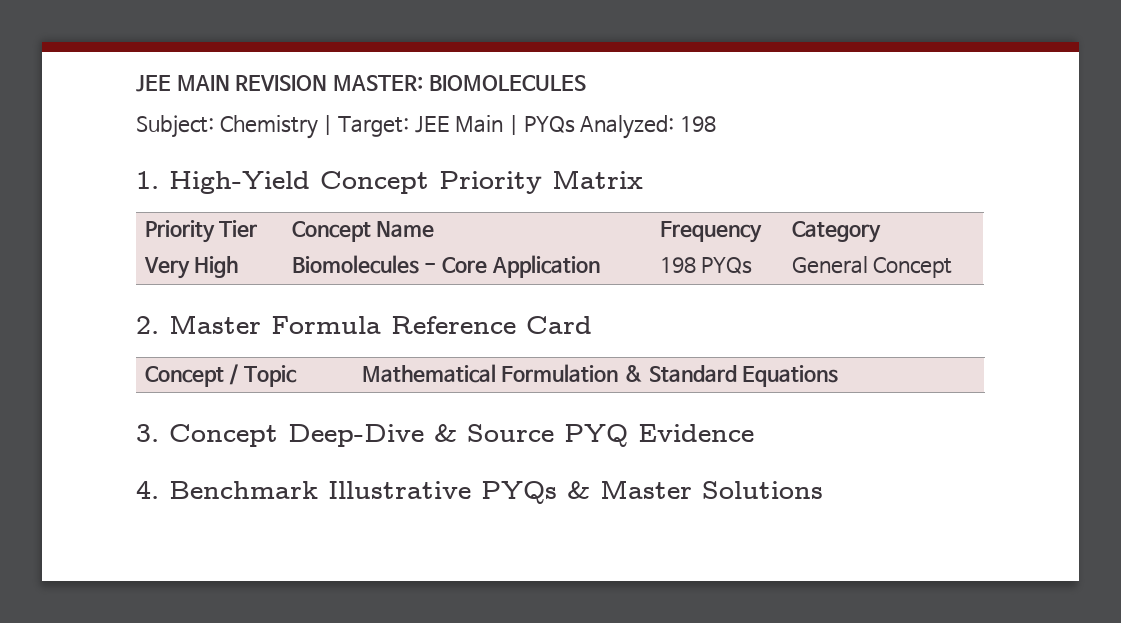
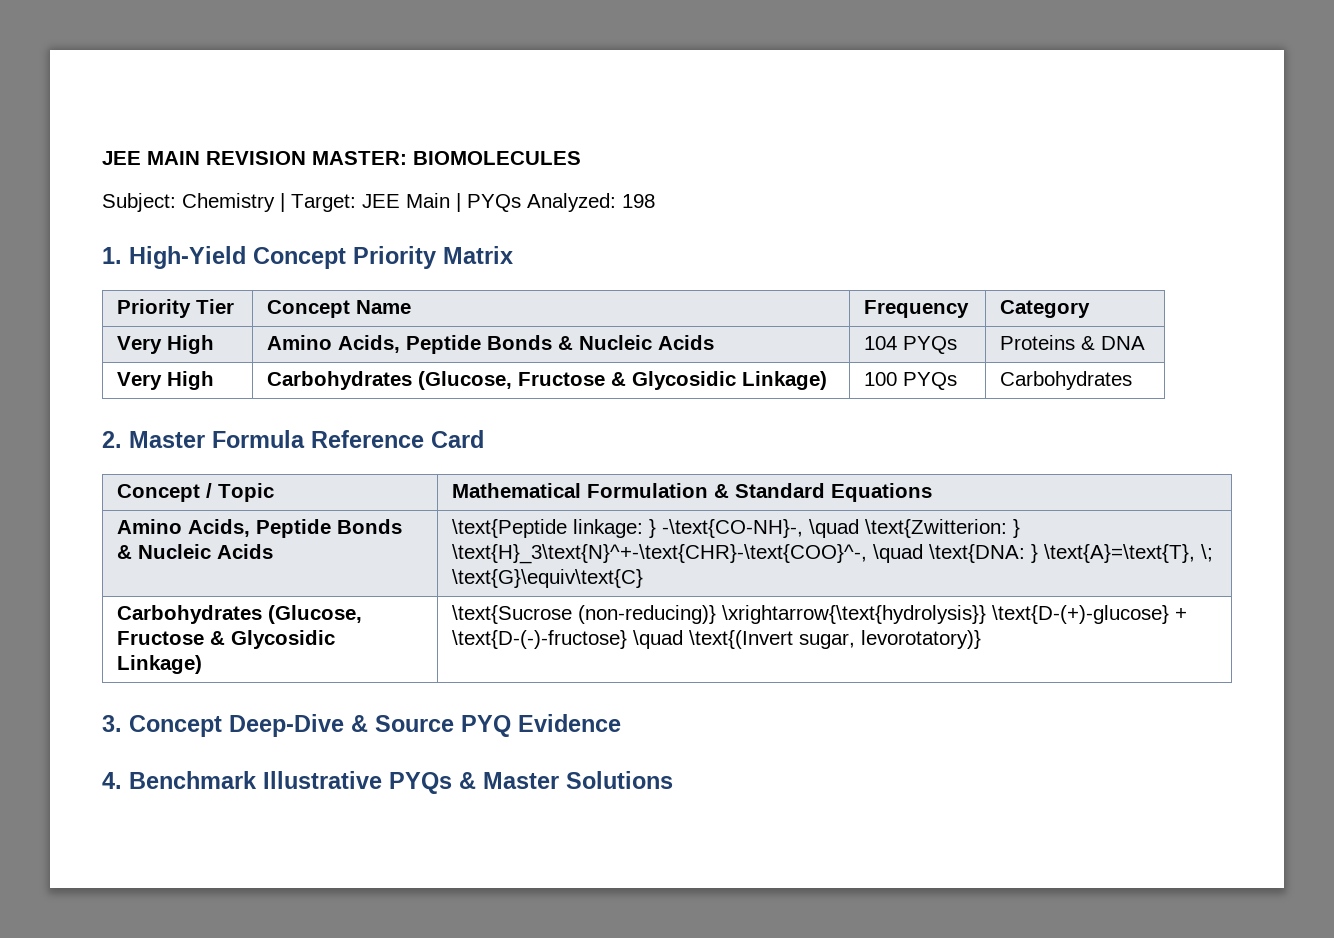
[291,255,600,278] [659,257,753,274] [791,256,953,278] Biomolecules - Core Application | 198 PYQs | General Concept -> [267,335,715,354] [864,336,958,354] [1000,335,1146,350] [117,371,215,390] [267,371,828,390] [864,372,958,390] [1000,371,1133,390] Amino Acids, Peptide Bonds & Nucleic Acids | 104 PYQs | Proteins & DNA // Very High | Carbohydrates (Glucose, Fructose & Glycosidic Linkage) | 100 PYQs | Carbohydrates
(839, 376) none -> [117,519,403,538] [117,544,274,559] [452,519,1021,538] [452,544,1214,564] [452,569,644,588] [117,605,363,624] [117,630,336,649] [117,655,203,674] [452,605,1188,624] [452,630,982,649] // Amino Acids, Peptide Bonds & Nucleic Acids | \text{Peptide linkage: } -\text{CO-NH}-, \quad \text{Zwitterion: } \text{H}_3\text{N}^+-\text{CHR}-\text{COO}^-, \quad \text{DNA: } \text{A}=\text{T}, \; \text{G}\equiv\text{C} // Carbohydrates (Glucose, Fructose & Glycosidic Linkage) | \text{Sucrose (non-reducing)} \xrightarrow{\text{hydrolysis}} \text{D-(+)-glucose} + \text{D-(-)-fructose} \quad \text{(Invert sugar, levorotatory)}

